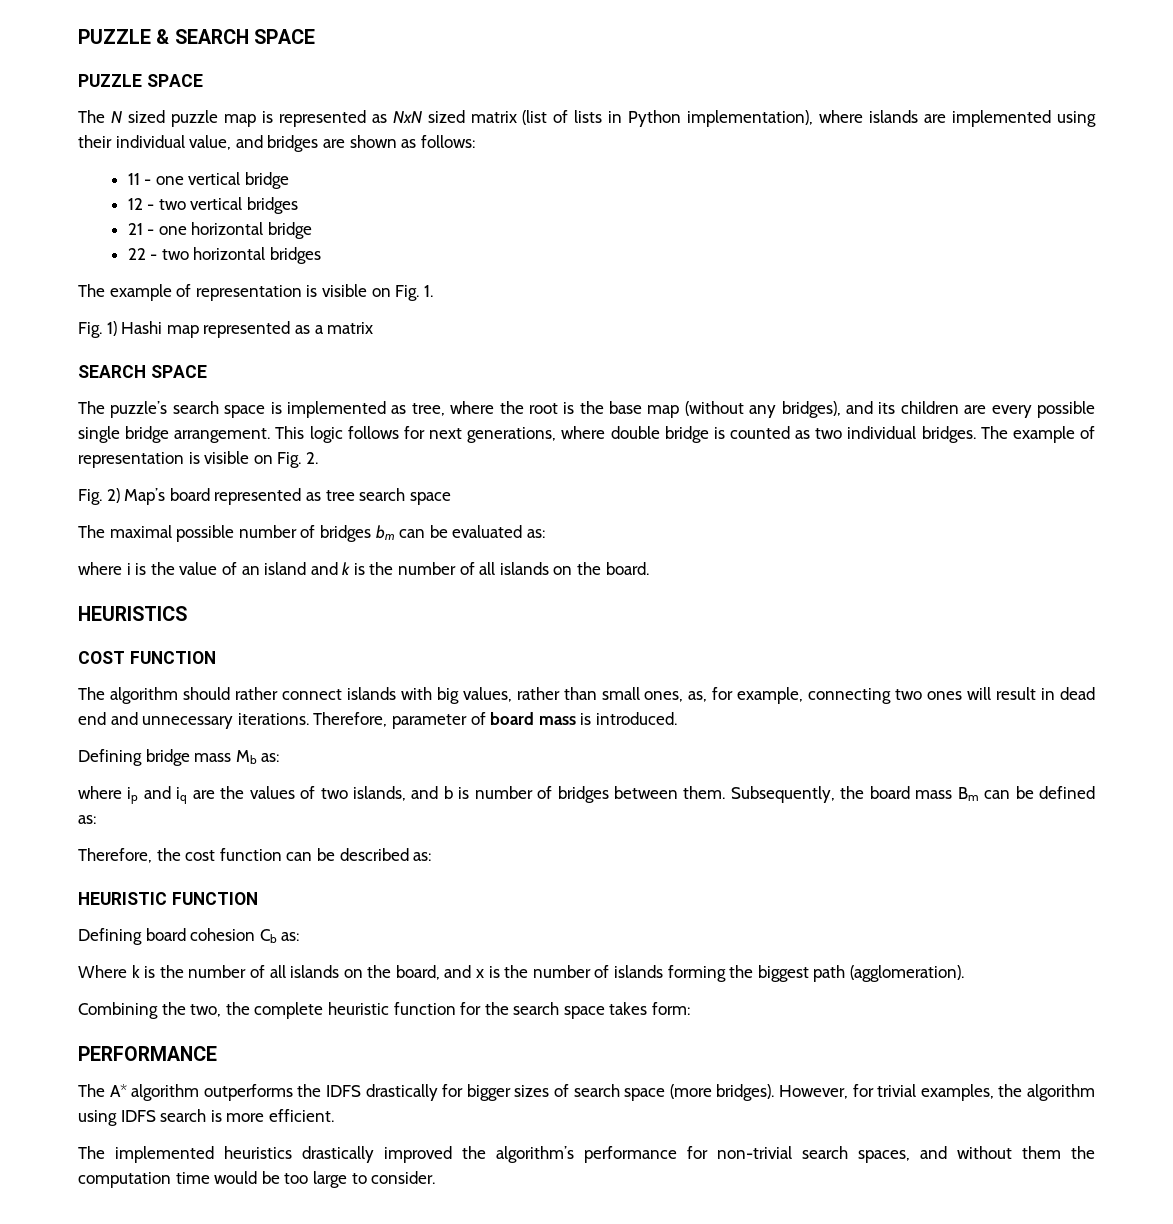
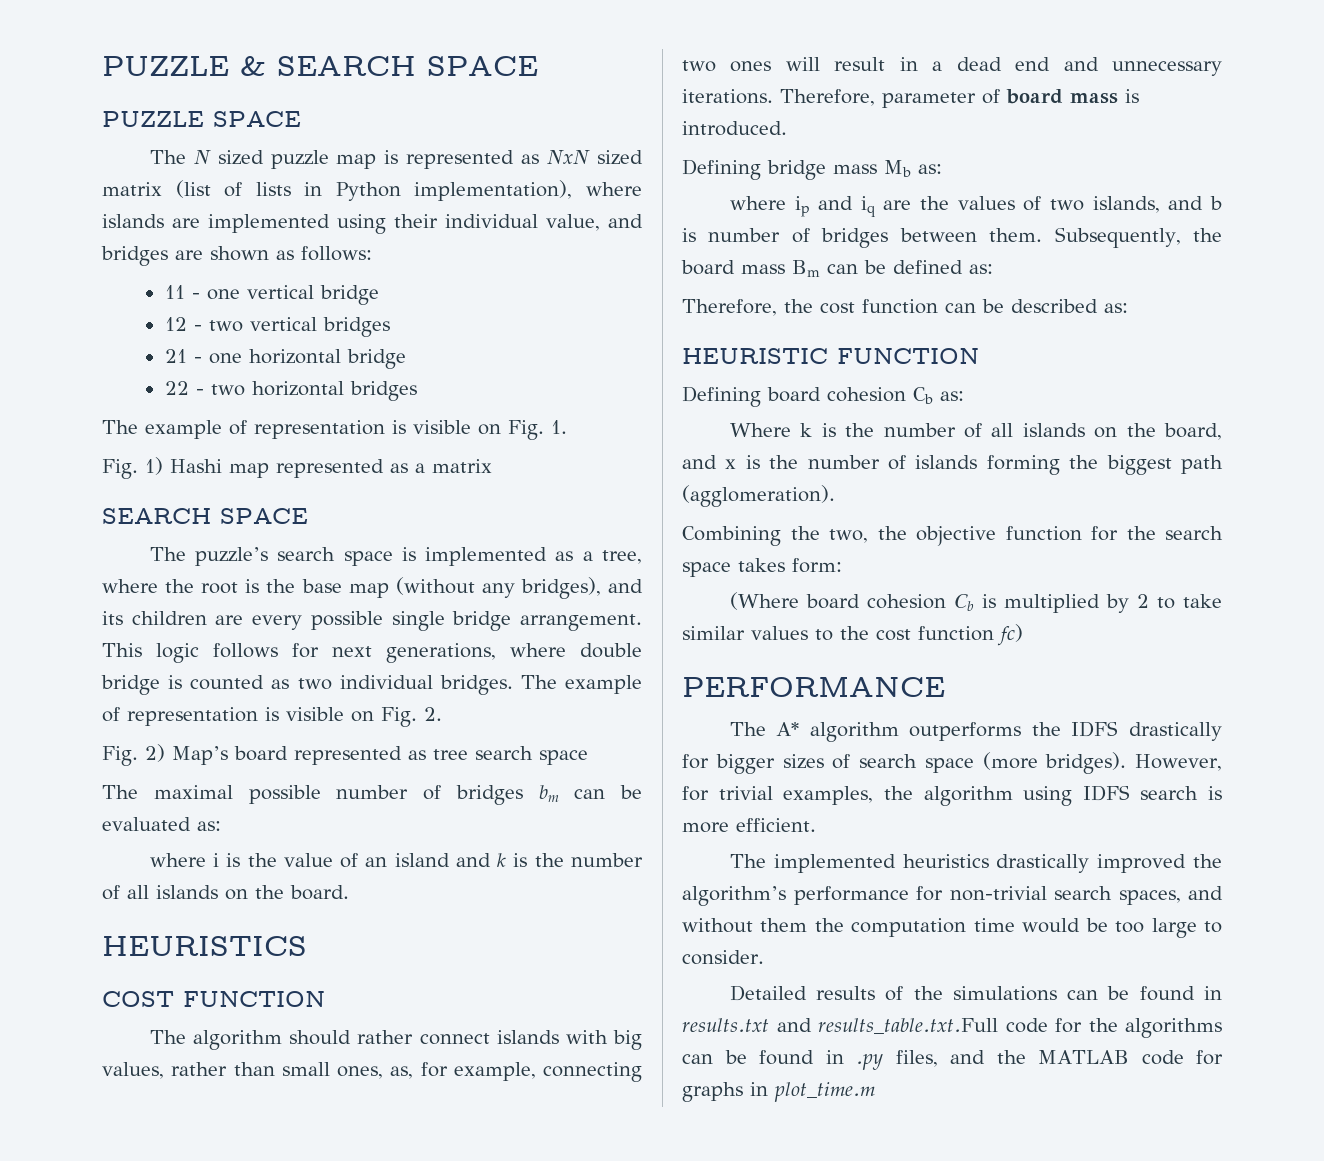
(407, 409) none -> [582,551,593,561] a
(1056, 694) none -> [932,61,943,71] a
[254,1002,389,1019] complete heuristic -> [916,526,996,546] objective
(691, 1008) none -> [729,592,1222,613] [682,624,1023,646] // (Where board cohesion Cb is multiplied by 2 to take similar values to the cost function fc)
(436, 1177) none -> [729,985,1222,1001] [682,1018,1222,1038] [682,1050,1223,1070] [682,1082,875,1102] // Detailed results of the simulations can be found in results.txt and results_table.txt.Full code for the algorithms can be found in .py files, and the MATLAB code for graphs in plot_time.m

